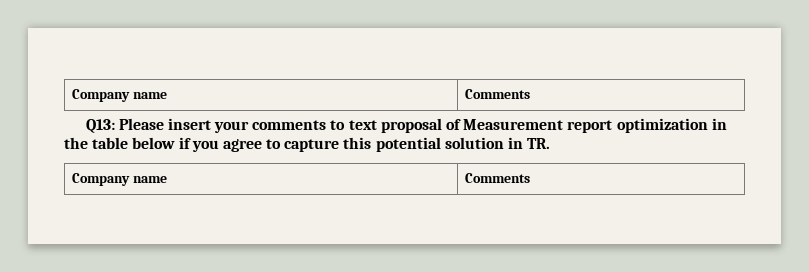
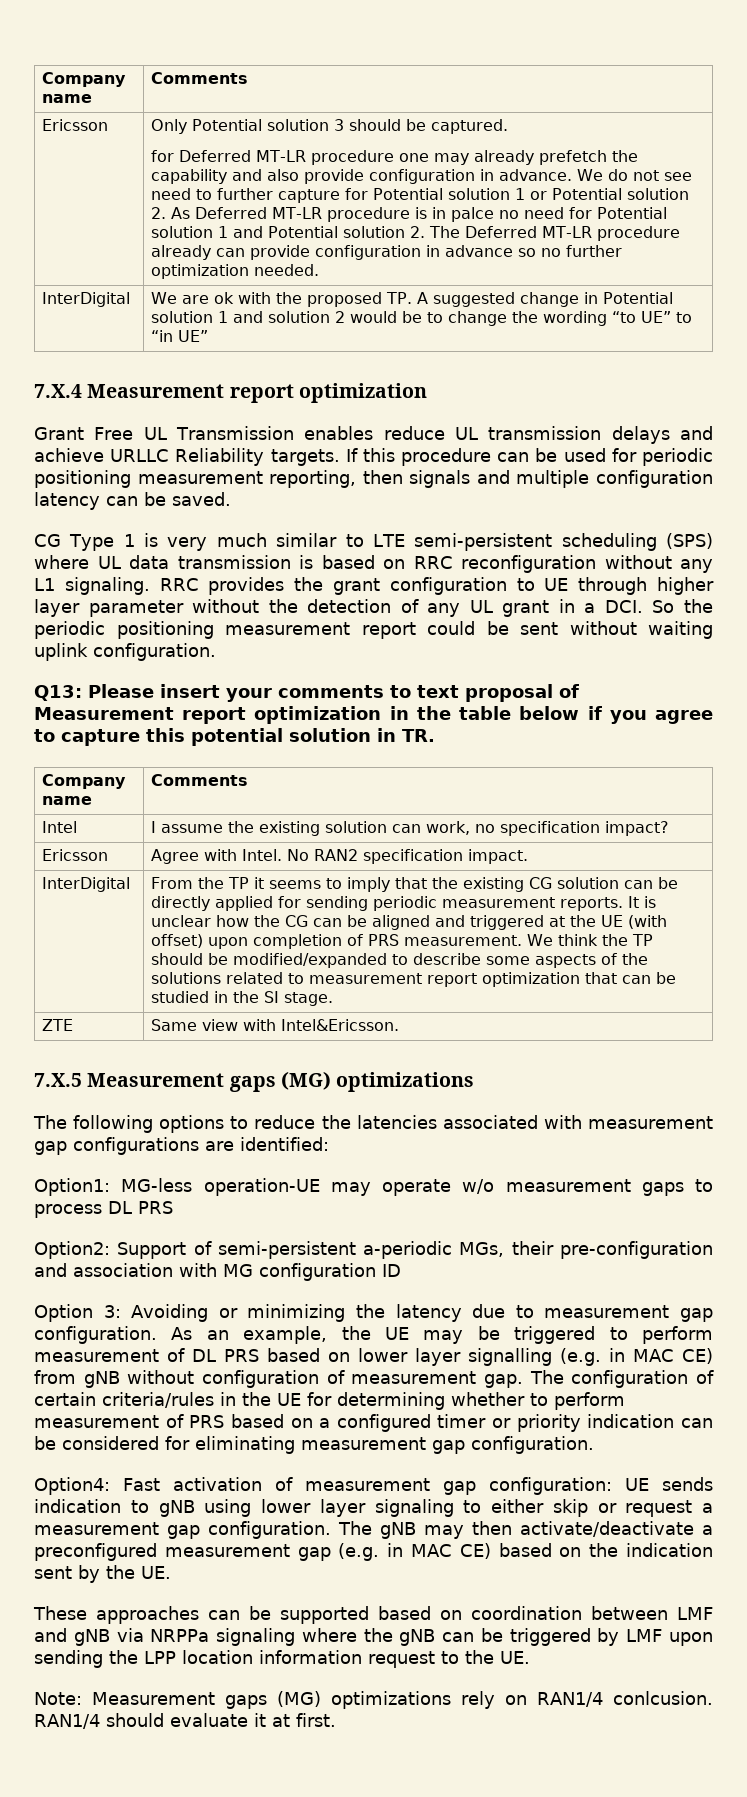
[71,89,167,102] [464,89,530,99] Company name | Comments -> [41,72,126,87] [41,94,92,103] [150,72,248,84] [41,119,108,131] [150,119,508,134] [150,150,638,165] [150,169,692,184] [150,188,689,203] [150,207,667,222] [150,226,680,241] [150,245,622,260] [150,264,319,279] [41,292,130,307] [150,292,673,307] [150,311,692,326] [150,330,208,342] [34,383,427,403] [34,426,713,444] [34,448,713,466] [34,470,713,488] [34,492,231,510] [34,533,713,551] [34,555,713,573] [34,577,714,595] [34,599,714,617] [34,621,713,639] [34,643,216,661] Company name | Comments // Ericsson | Only Potential solution 3 should be captured. // for Deferred MT-LR procedure one may already prefetch the capability and also provide configuration in advance. We do not see need to further capture for Potential solution 1 or Potential solution 2. As Deferred MT-LR procedure is in palce no need for Potential solution 1 and Potential solution 2. The Deferred MT-LR procedure already can provide configuration in advance so no further optimization needed. // InterDigital | We are ok with the proposed TP. A suggested change in Potential solution 1 and solution 2 would be to change the wording “to UE” to “in UE” // 7.X.4 Measurement report optimization // Grant Free UL Transmission enables reduce UL transmission delays and achieve URLLC Reliability targets. If this procedure can be used for periodic positioning measurement reporting, then signals and multiple configuration latency can be saved. // CG Type 1 is very much similar to LTE semi-persistent scheduling (SPS) where UL data transmission is based on RRC reconfiguration without any L1 signaling. RRC provides the grant configuration to UE through higher layer parameter without the detection of any UL grant in a DCI. So the periodic positioning measurement report could be sent without waiting uplink configuration.
(530, 178) none -> [41,821,77,833] [150,821,669,836] [41,849,108,861] [150,849,528,864] [41,877,130,892] [150,877,678,892] [150,896,656,911] [150,915,667,930] [150,934,653,949] [150,953,648,968] [150,972,676,987] [150,991,333,1006] [41,1019,73,1031] [150,1019,399,1031] [34,1071,475,1092] [33,1115,713,1133] [34,1137,329,1155] [34,1178,713,1196] [34,1201,173,1218] [34,1241,713,1259] [34,1263,401,1281] [34,1304,713,1322] [34,1326,713,1344] [34,1348,713,1366] [34,1370,714,1388] [34,1392,625,1410] [34,1414,713,1432] [34,1436,594,1454] [34,1477,713,1495] [34,1499,713,1517] [34,1521,713,1539] [34,1543,713,1561] [34,1565,171,1583] [33,1606,713,1624] [34,1628,714,1646] [34,1650,530,1668] [34,1691,713,1709] [34,1713,336,1729] // Intel | I assume the existing solution can work, no specification impact? // Ericsson | Agree with Intel. No RAN2 specification impact. // InterDigital | From the TP it seems to imply that the existing CG solution can be directly applied for sending periodic measurement reports. It is unclear how the CG can be aligned and triggered at the UE (with offset) upon completion of PRS measurement. We think the TP should be modified/expanded to describe some aspects of the solutions related to measurement report optimization that can be studied in the SI stage. // ZTE | Same view with Intel&Ericsson. // 7.X.5 Measurement gaps (MG) optimizations // The following options to reduce the latencies associated with measurement gap configurations are identified: // Option1: MG-less operation-UE may operate w/o measurement gaps to process DL PRS // Option2: Support of semi-persistent a-periodic MGs, their pre-configuration and association with MG configuration ID // Option 3: Avoiding or minimizing the latency due to measurement gap configuration. As an example, the UE may be triggered to perform measurement of DL PRS based on lower layer signalling (e.g. in MAC CE) from gNB without configuration of measurement gap. The configuration of certain criteria/rules in the UE for determining whether to perform measurement of PRS based on a configured timer or priority indication can be considered for eliminating measurement gap configuration. // Option4: Fast activation of measurement gap configuration: UE sends indication to gNB using lower layer signaling to either skip or request a measurement gap configuration. The gNB may then activate/deactivate a preconfigured measurement gap (e.g. in MAC CE) based on the indication sent by the UE. // These approaches can be supported based on coordination between LMF and gNB via NRPPa signaling where the gNB can be triggered by LMF upon sending the LPP location information request to the UE. // Note: Measurement gaps (MG) optimizations rely on RAN1/4 conlcusion. RAN1/4 should evaluate it at first.

